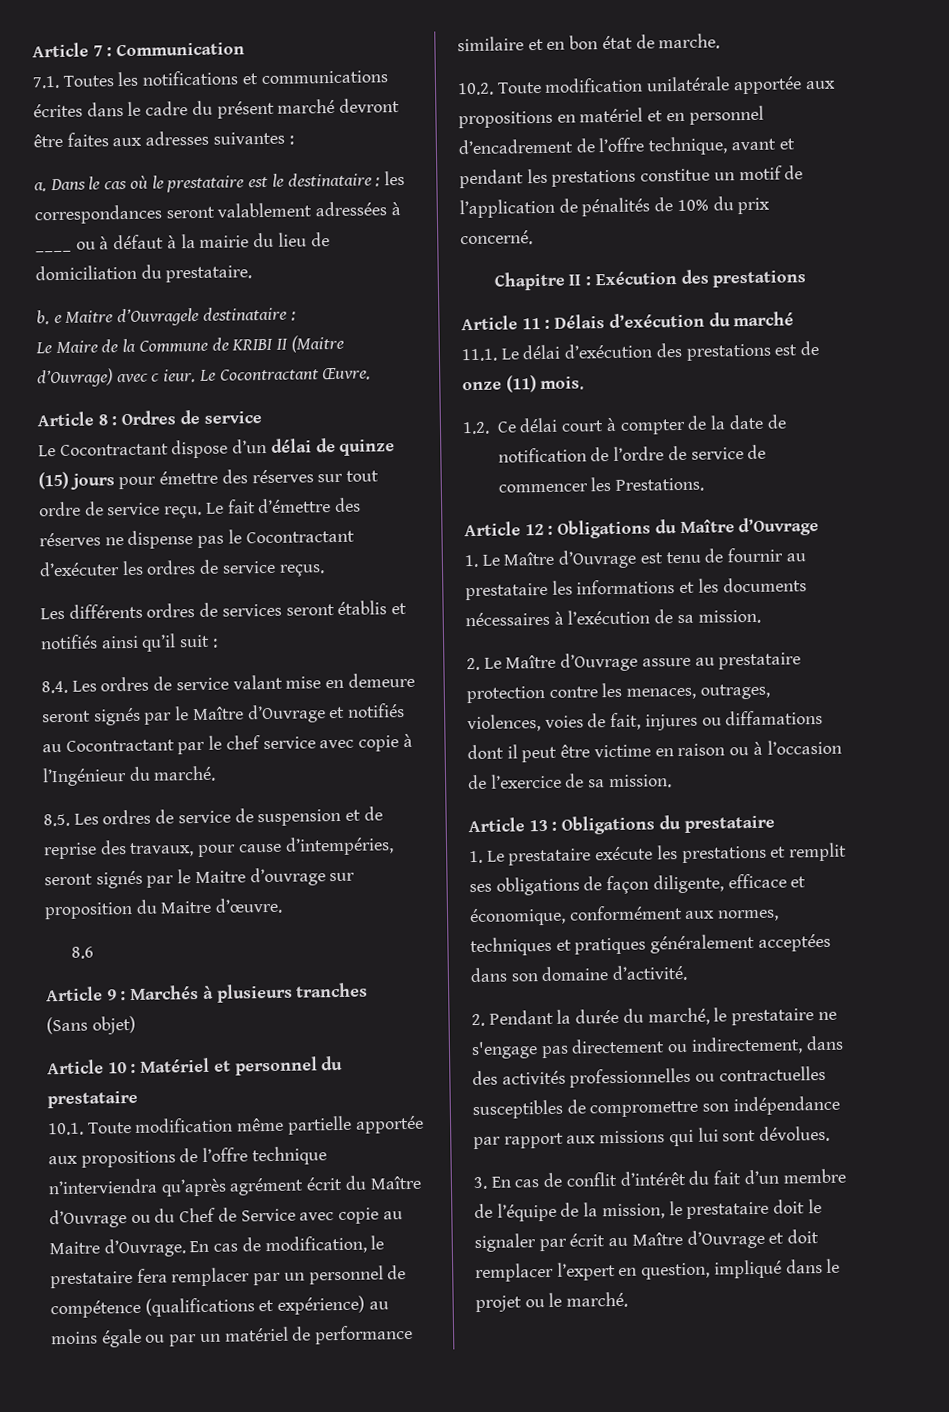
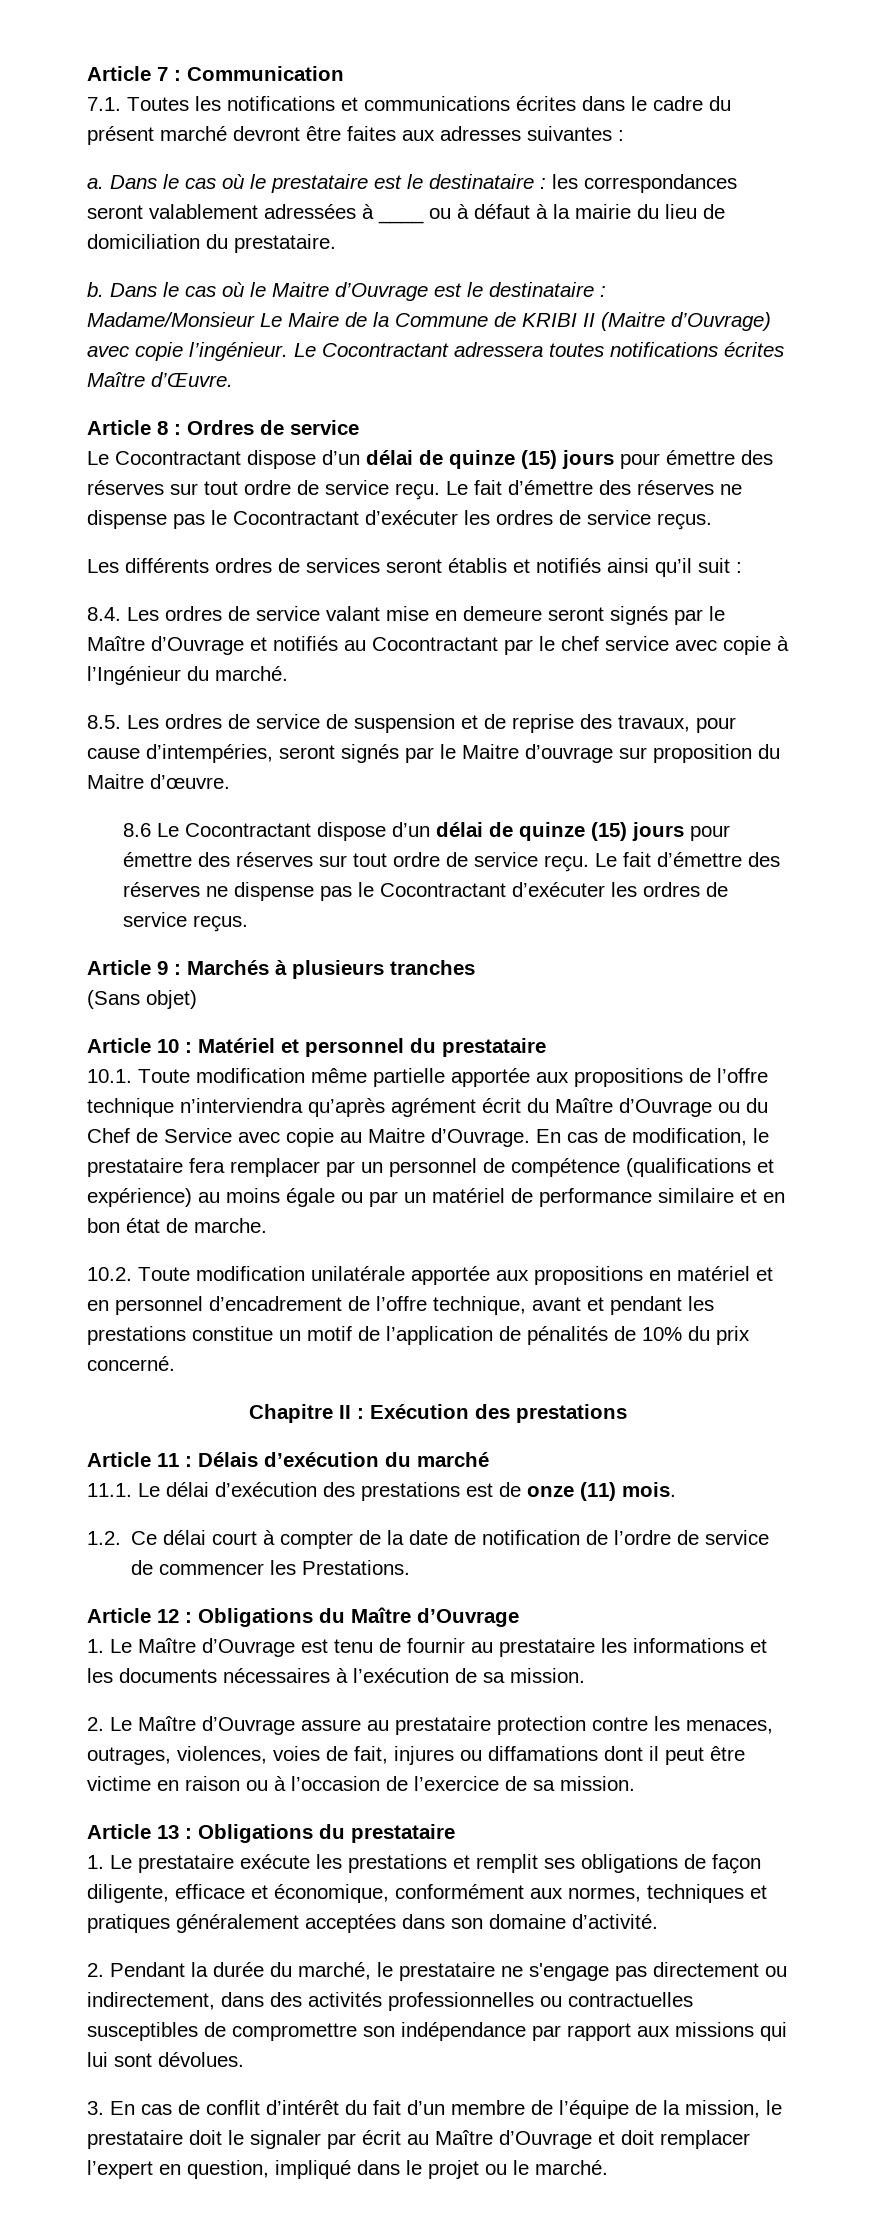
[53,307,200,327] e Maitre d’Ouvragele -> [110,282,483,301] Dans le cas où le Maitre d’Ouvrage est le
(296, 316) none -> [87,312,255,327] Madame/Monsieur
[151,367,372,383] c ieur. Le Cocontractant Œuvre. -> [135,342,784,361] [87,372,233,387] copie l’ingénieur. Le Cocontractant adressera toutes notifications écrites Maître d’Œuvre.
(95, 952) none -> [157,822,731,841] [123,852,781,872] [123,882,729,901] [123,912,249,932] Le Cocontractant dispose d’un délai de quinze (15) jours pour émettre des réserves sur tout ordre de service reçu. Le fait d’émettre des réserves ne dispense pas le Cocontractant d’exécuter les ordres de service reçus.

